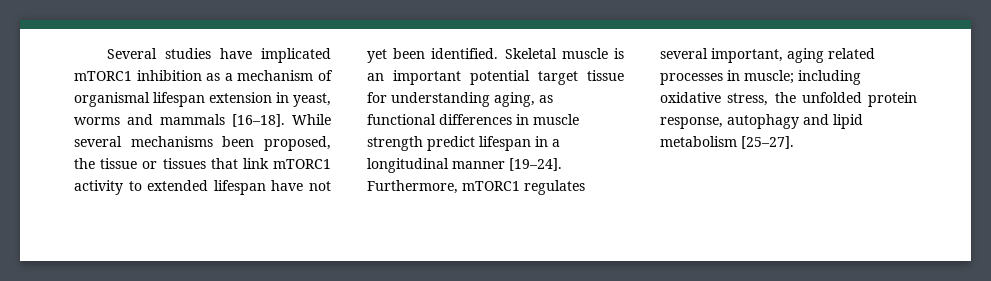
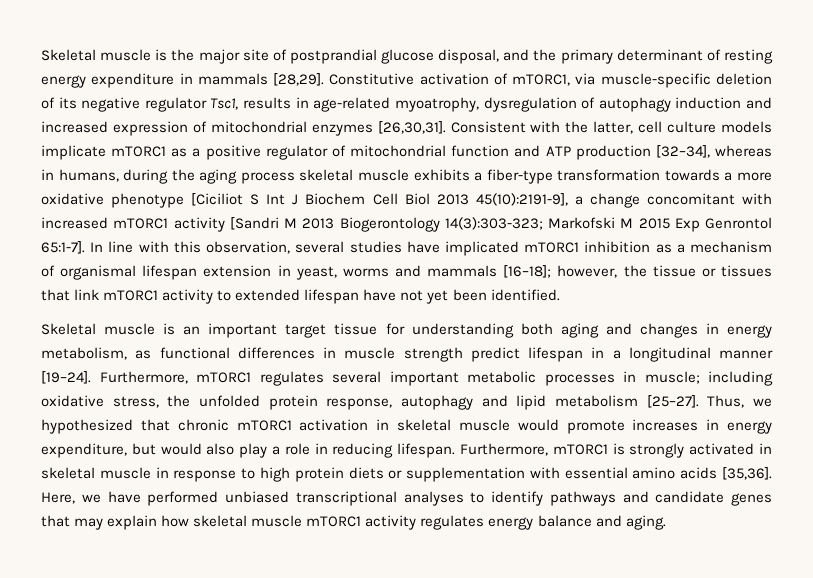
[106,48,157,59] Several -> [41,49,773,64] [41,73,772,88] [41,97,773,112] [41,121,772,136] [41,145,772,160] [41,169,772,184] [41,193,772,208] [41,217,772,232] [41,241,345,254] Skeletal muscle is the major site of postprandial glucose disposal, and the primary determinant of resting energy expenditure in mammals [28,29]. Constitutive activation of mTORC1, via muscle-specific deletion of its negative regulator Tsc1, results in age-related myoatrophy, dysregulation of autophagy induction and increased expression of mitochondrial enzymes [26,30,31]. Consistent with the latter, cell culture models implicate mTORC1 as a positive regulator of mitochondrial function and ATP production [32–34], whereas in humans, during the aging process skeletal muscle exhibits a fiber-type transformation towards a more oxidative phenotype [Ciciliot S Int J Biochem Cell Biol 2013 45(10):2191-9], a change concomitant with increased mTORC1 activity [Sandri M 2013 Biogerontology 14(3):303-323; Markofski M 2015 Exp Genrontol 65:1-7]. In line with this observation, several
[232,114,331,127] [74,136,331,151] [16–18]. While several mechanisms been proposed, -> [503,265,618,278] [16–18]; however,
(499, 53) none -> (560, 295) //
[470,70,530,85] potential -> (278, 330) none
[494,92,535,107] aging, -> [520,323,772,338] [41,347,127,360] both aging and changes in energy metabolism,
[711,48,875,63] important, aging related -> [389,371,536,386] important metabolic
(794, 142) none -> [707,395,772,408] [41,419,772,434] [41,443,772,458] [41,467,773,482] [41,491,772,506] [41,515,666,530] Thus, we hypothesized that chronic mTORC1 activation in skeletal muscle would promote increases in energy expenditure, but would also play a role in reducing lifespan. Furthermore, mTORC1 is strongly activated in skeletal muscle in response to high protein diets or supplementation with essential amino acids [35,36]. Here, we have performed unbiased transcriptional analyses to identify pathways and candidate genes that may explain how skeletal muscle mTORC1 activity regulates energy balance and aging.

